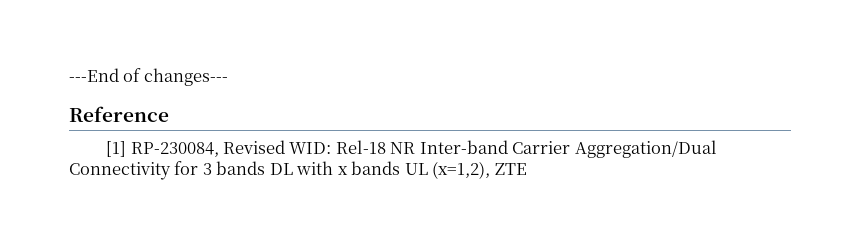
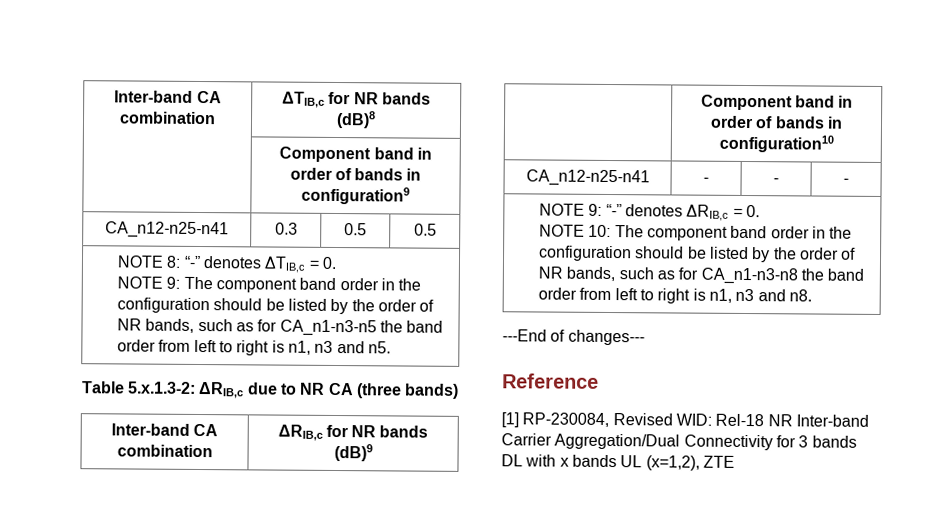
(69, 75) none -> [114,90,222,104] [119,111,216,125] [282,91,431,108] [336,111,376,129] [279,146,432,163] [289,167,422,181] [301,186,410,205] [105,221,229,239] [274,222,298,235] [344,223,367,236] [413,223,437,236] [116,255,337,273] [116,276,422,293] [116,297,435,315] [116,318,444,337] [116,339,391,356] [81,381,460,399] [110,423,219,437] [116,444,213,458] [277,424,429,441] [333,443,373,462] [700,94,854,111] [710,115,843,129] [718,134,834,153] [525,169,650,187] [703,177,709,183] [773,178,779,184] [843,178,849,184] [538,203,760,221] [538,224,853,241] [537,245,857,263] [537,266,865,285] [537,287,812,304] Inter-band CA combination | ΔTIB,c for NR bands (dB)8 // | Component band in order of bands in configuration9 // CA_n12-n25-n41 | 0.3 | 0.5 | 0.5 // NOTE 8: “-” denotes ΔTIB,c = 0. // NOTE 9: The component band order in the configuration should be listed by the order of NR bands, such as for CA_n1-n3-n5 the band order from left to right is n1, n3 and n5. // Table 5.x.1.3-2: ΔRIB,c due to NR CA (three bands) // Inter-band CA combination | ΔRIB,c for NR bands (dB)9 // | Component band in order of bands in configuration10 // CA_n12-n25-n41 | - | - | - // NOTE 9: “-” denotes ΔRIB,c = 0. // NOTE 10: The component band order in the configuration should be listed by the order of NR bands, such as for CA_n1-n3-n8 the band order from left to right is n1, n3 and n8. //

